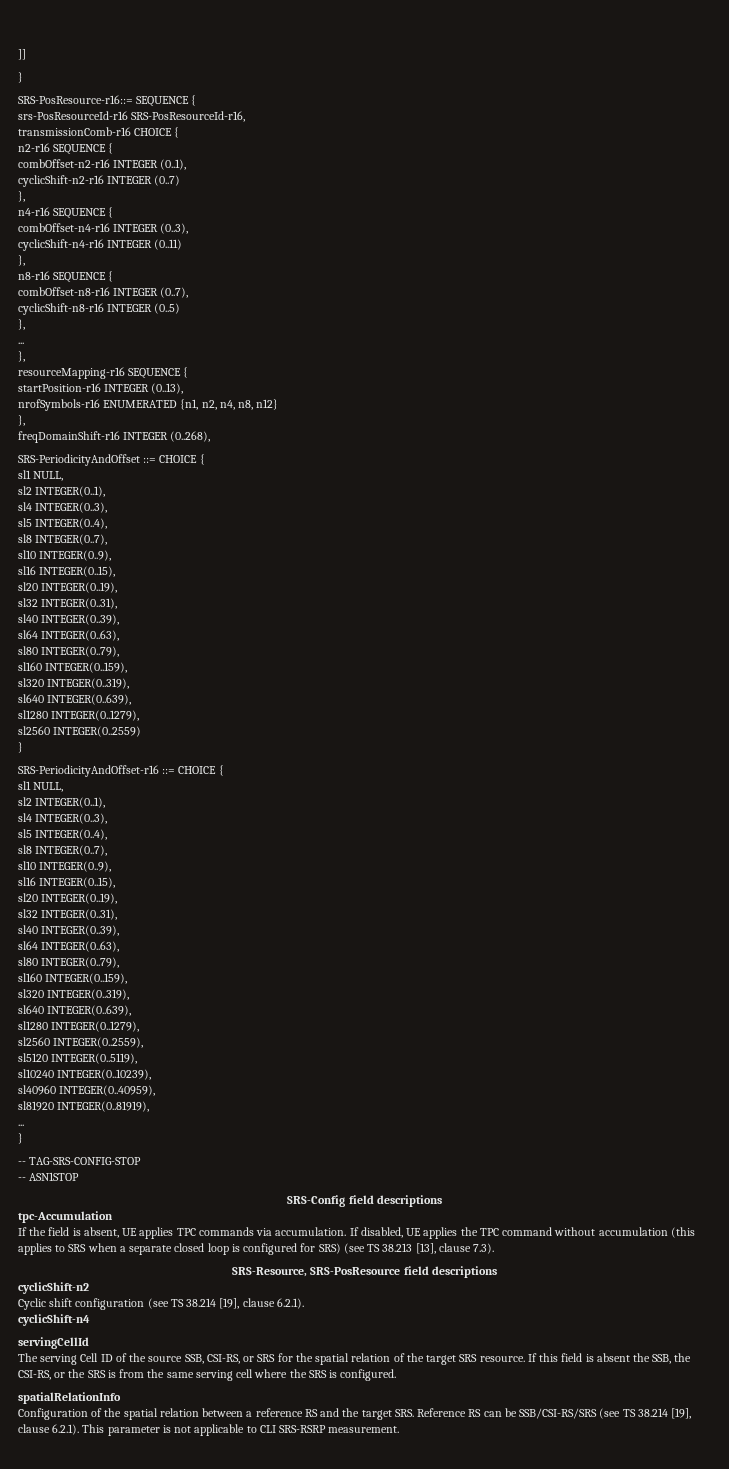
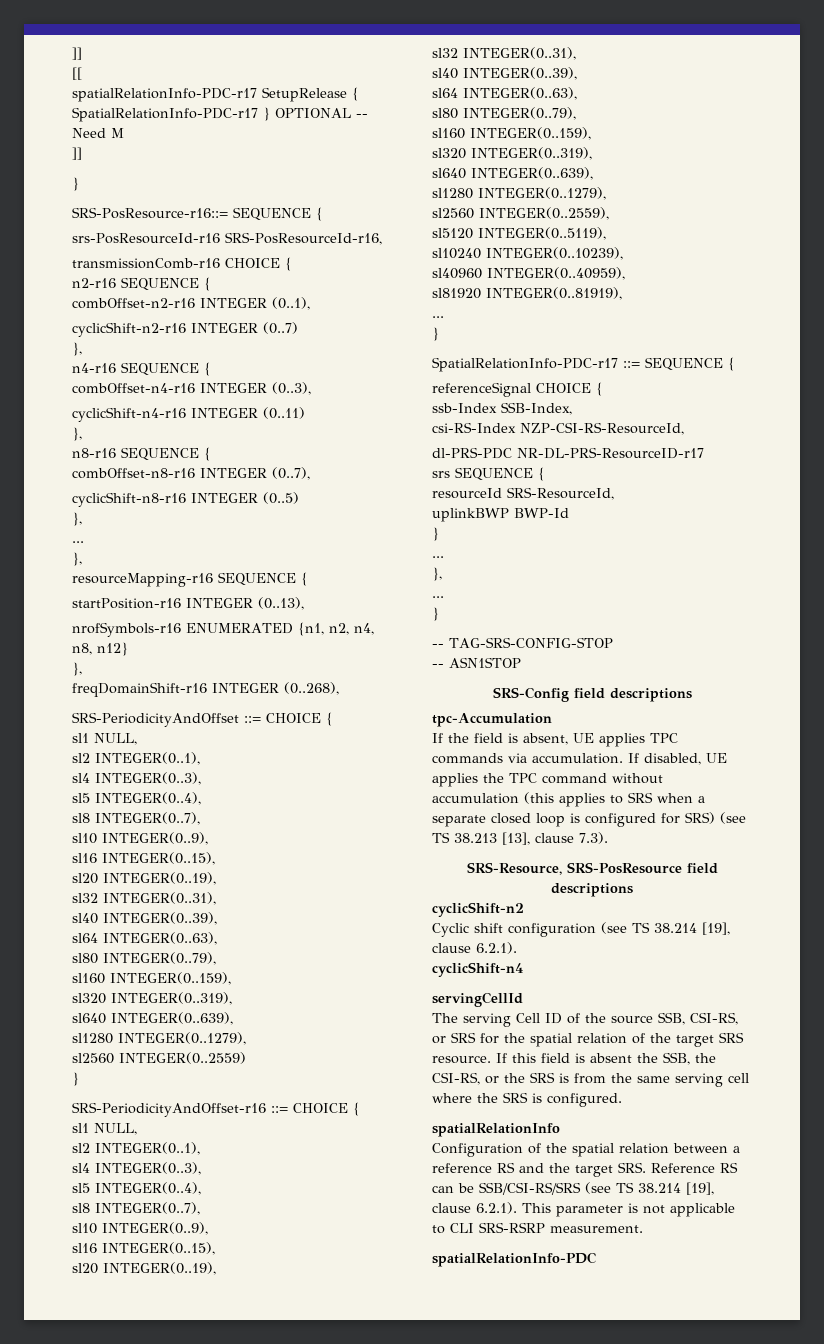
[18,49,26,60] ]] -> [72,47,82,60] [72,67,82,80] [72,87,359,102] [72,107,368,122] [72,128,124,138] [72,147,82,160] ]] // [[ // spatialRelationInfo-PDC-r17 SetupRelease { SpatialRelationInfo-PDC-r17 } OPTIONAL -- Need M // ]]
(23, 1138) none -> [432,357,735,372] [432,382,603,397] [432,402,572,415] [432,422,684,435] [432,447,704,459] [432,467,545,481] [432,487,614,500] [432,508,569,522] [432,527,439,541] [432,556,444,558] [432,567,442,581] [432,596,444,598] [432,607,439,621] // SpatialRelationInfo-PDC-r17 ::= SEQUENCE { // referenceSignal CHOICE { // ssb-Index SSB-Index, // csi-RS-Index NZP-CSI-RS-ResourceId, // dl-PRS-PDC NR-DL-PRS-ResourceID-r17 // srs SEQUENCE { // resourceId SRS-ResourceId, // uplinkBWP BWP-Id // } // ... // }, // ... // }
(400, 1429) none -> [432,1252,596,1267] // spatialRelationInfo-PDC

